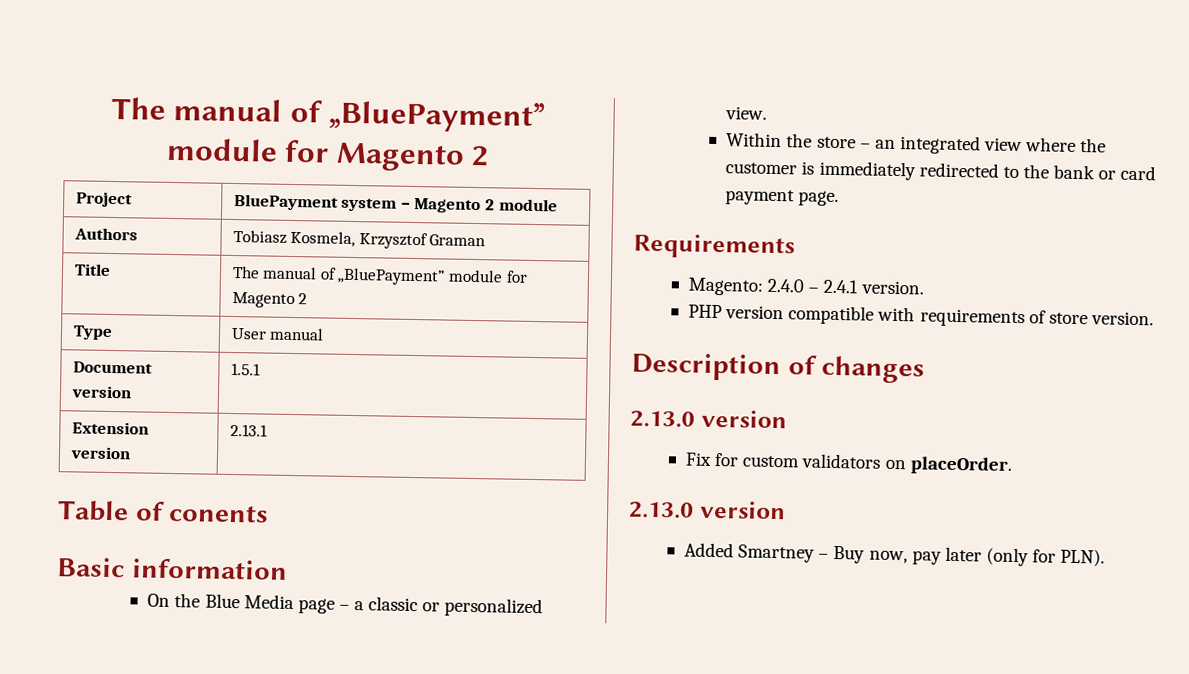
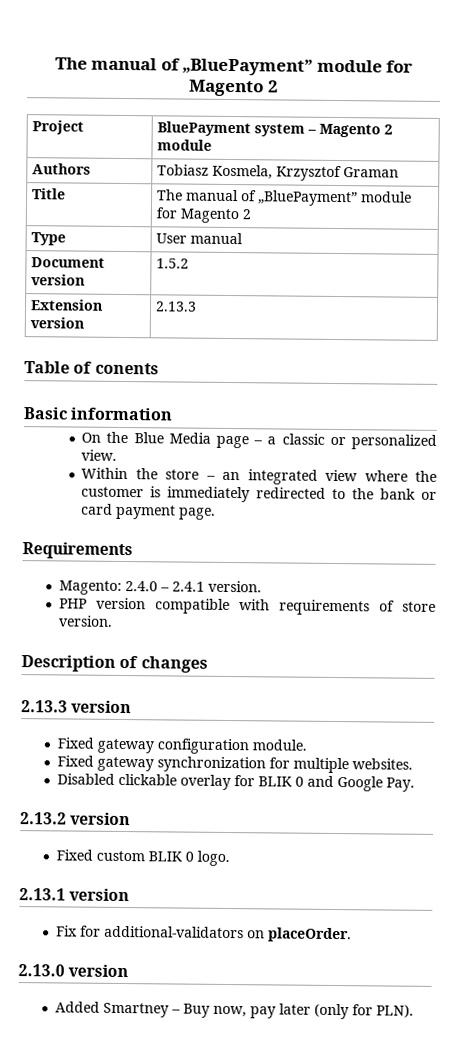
[230,362,261,376] 1.5.1 -> [156,258,190,269] 1.5.2
[229,423,268,437] 2.13.1 -> [155,301,198,312] 2.13.3
[630,410,695,428] 2.13.0 -> [21,700,132,714] [56,737,307,755] [56,755,413,774] [56,773,415,792] [20,812,131,826] [55,849,230,867] [19,888,66,901] 2.13.3 version // Fixed gateway configuration module. // Fixed gateway synchronization for multiple websites. // Disabled clickable overlay for BLIK 0 and Google Pay. // 2.13.2 version // Fixed custom BLIK 0 logo. // 2.13.1
[742,453,882,469] custom validators -> [103,925,244,939] additional-validators

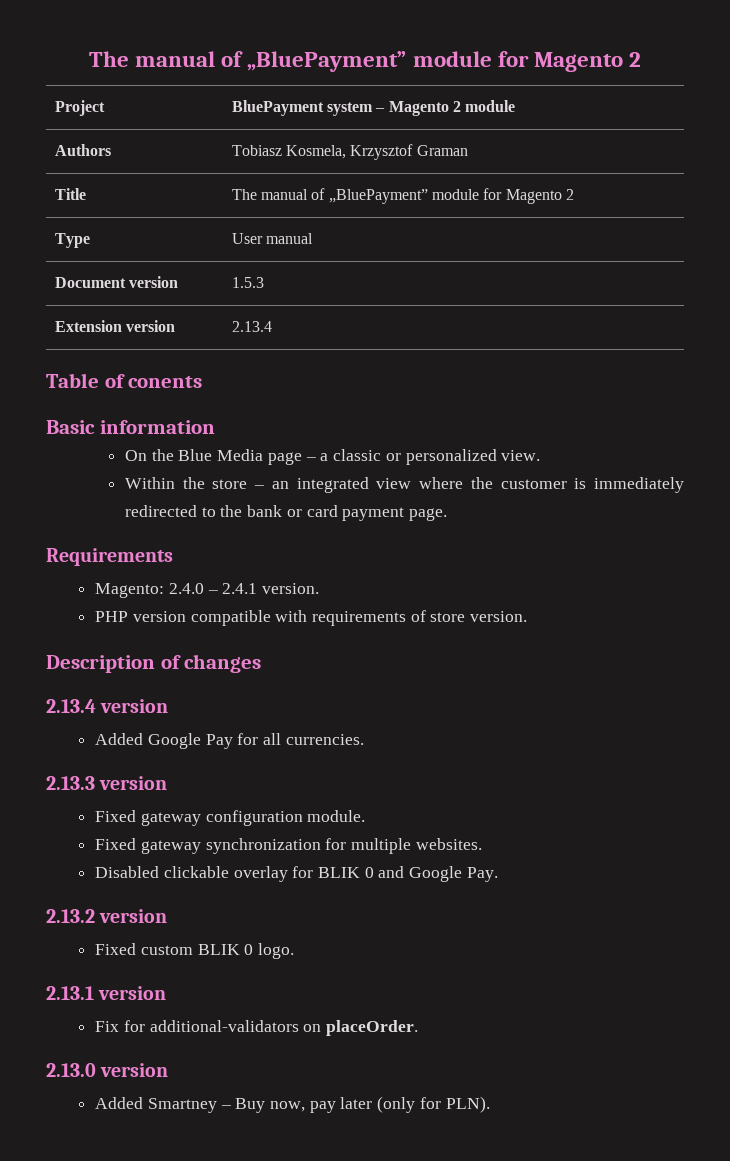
[156,258,190,269] 1.5.2 -> [231,277,264,288] 1.5.3
[155,301,198,312] 2.13.3 -> [231,321,272,332] 2.13.4
(208, 664) none -> [46,699,169,713] [95,733,364,749] // 2.13.4 version // Added Google Pay for all currencies.

